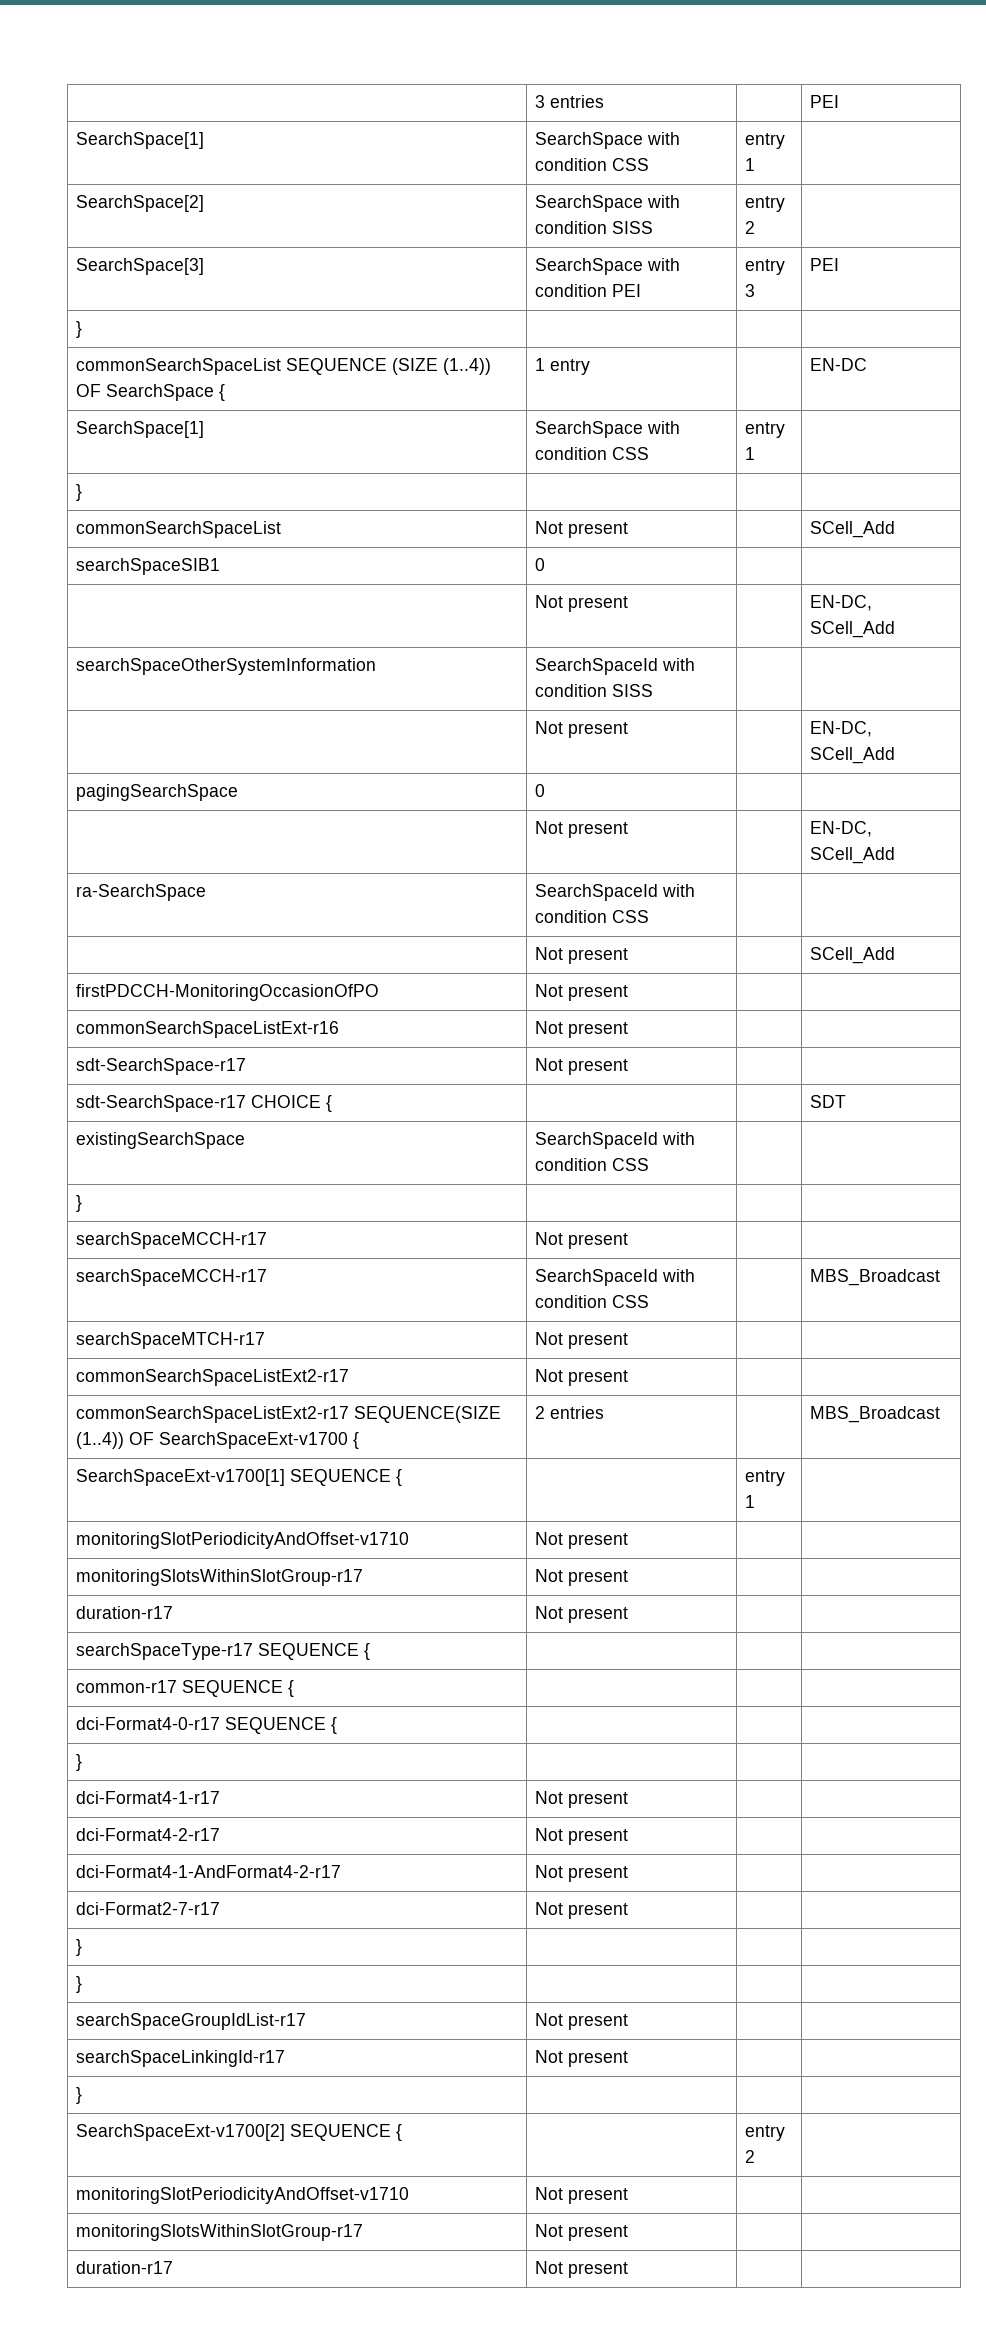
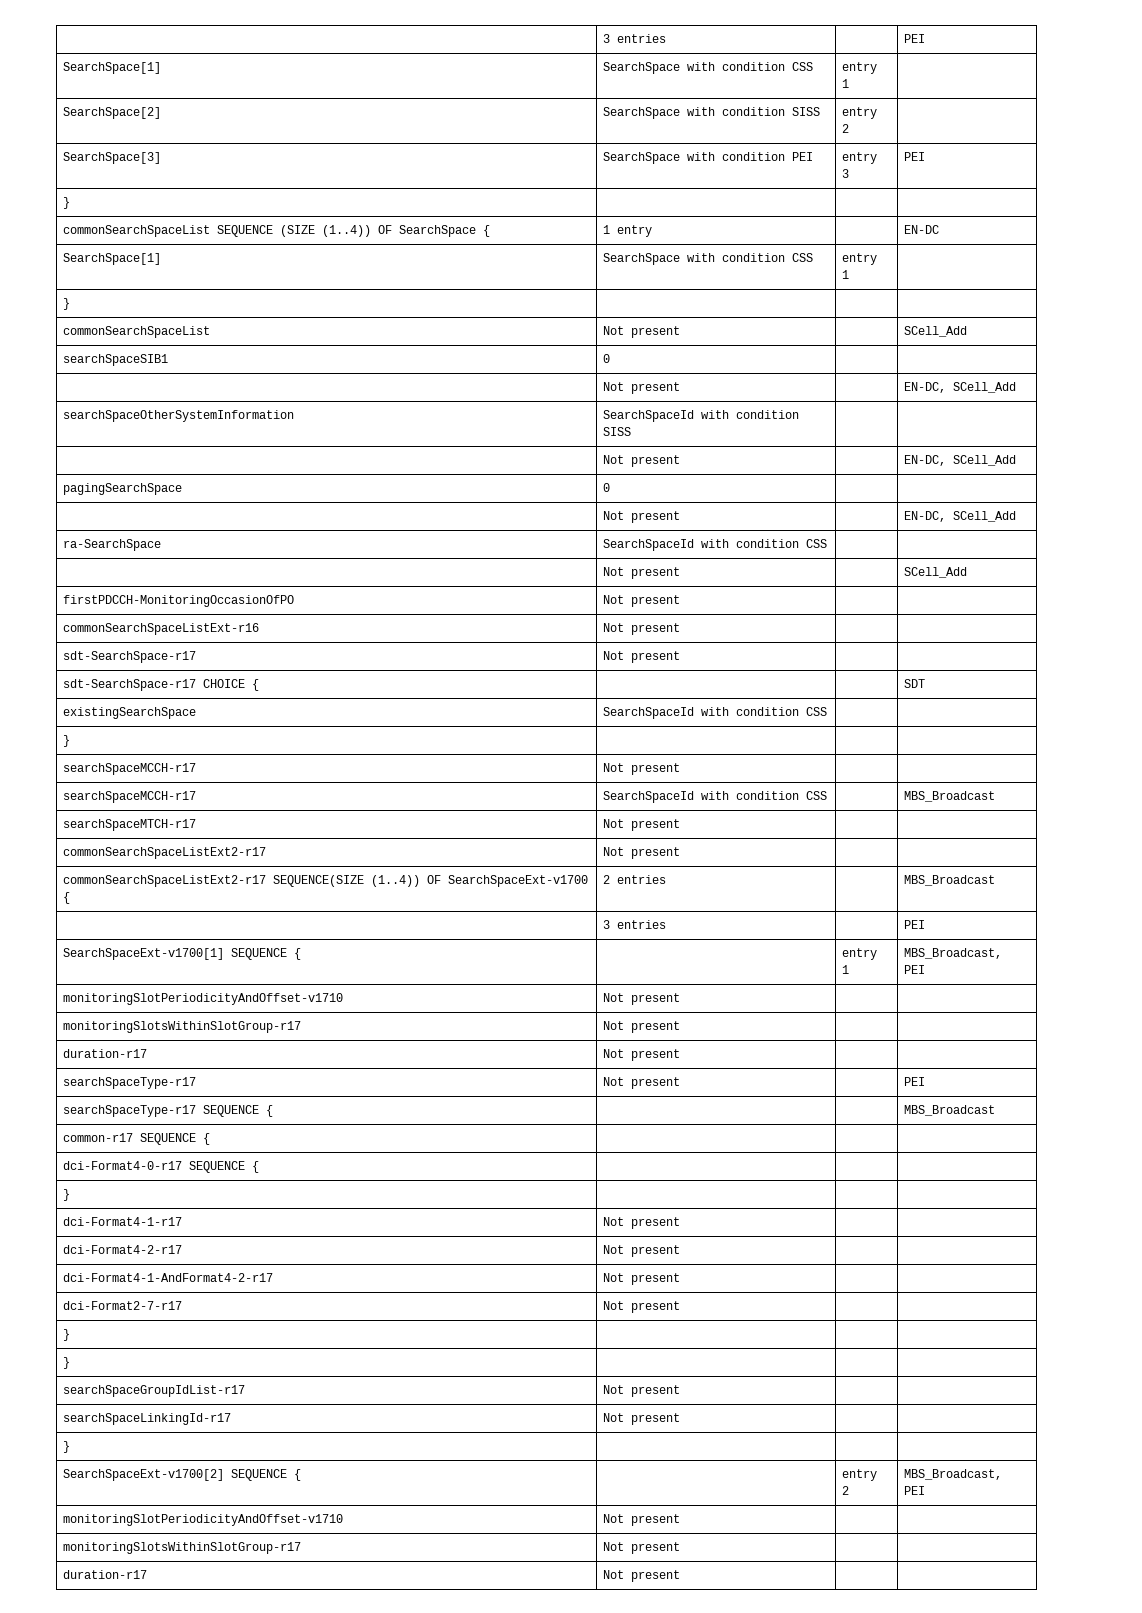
(940, 1414) none -> [603,920,667,929] [904,920,926,929] // | 3 entries | | PEI
[75,1532,409,1549] [534,1532,628,1549] [75,1569,363,1586] [534,1569,628,1586] [75,1606,173,1619] [534,1606,628,1623] // monitoringSlotPeriodicityAndOffset-v1710 | Not present | | // monitoringSlotsWithinSlotGroup-r17 | Not present | | // duration-r17 | Not present | | -> [904,948,1003,959] [904,965,926,974] [63,993,344,1005] [603,993,681,1005] [63,1021,302,1033] [603,1021,681,1033] [63,1049,148,1058] [603,1049,681,1061] [63,1077,197,1089] [603,1077,681,1089] [904,1077,926,1086] MBS_Broadcast, PEI // monitoringSlotPeriodicityAndOffset-v1710 | Not present | | // monitoringSlotsWithinSlotGroup-r17 | Not present | | // duration-r17 | Not present | | // searchSpaceType-r17 | Not present | | PEI
(370, 1651) none -> [904,1105,996,1116] MBS_Broadcast
(755, 2156) none -> [904,1469,1003,1480] [904,1486,926,1495] MBS_Broadcast, PEI

